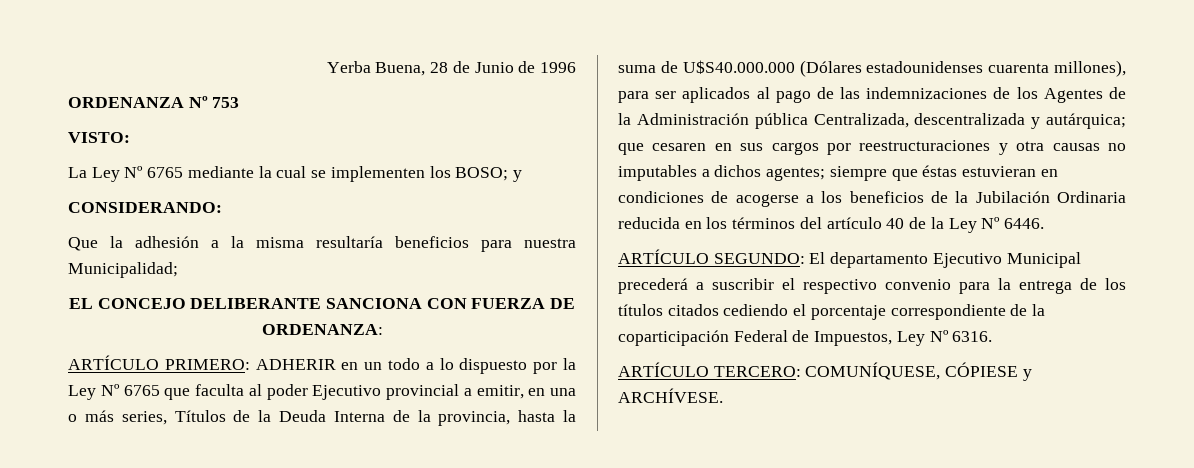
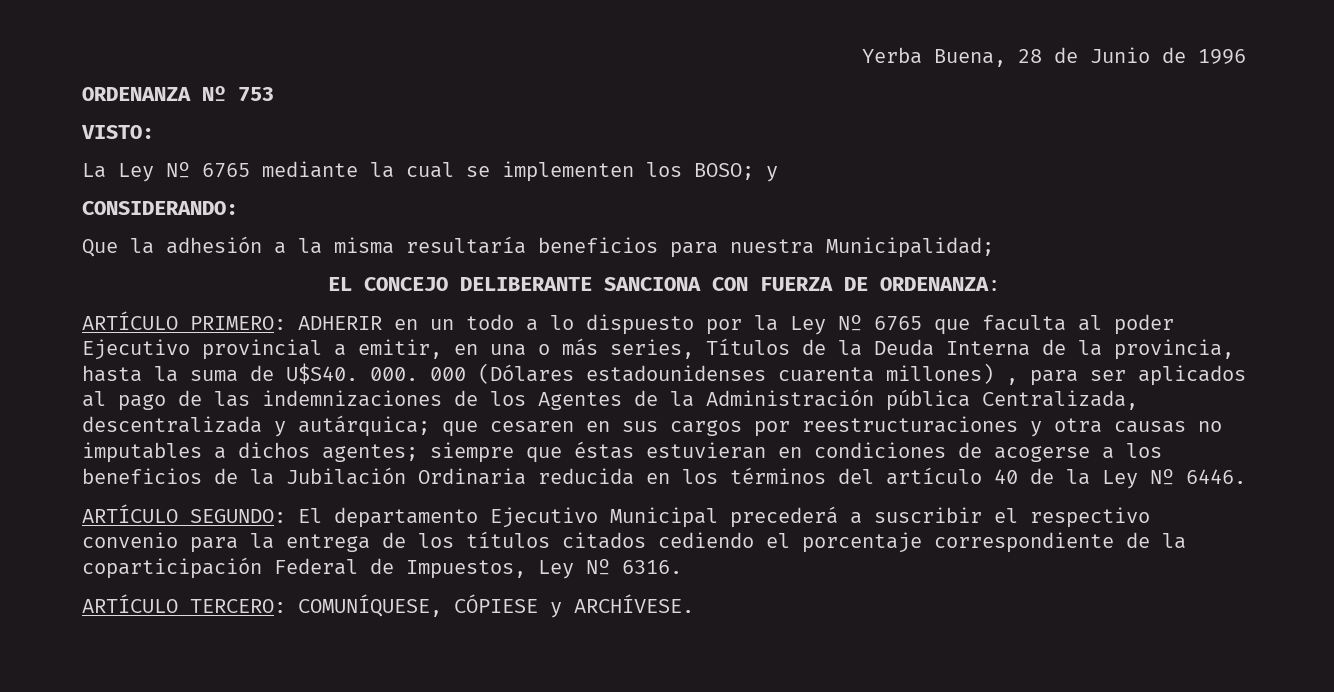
[682,60,795,74] U$S40.000.000 -> [286,363,466,384] U$S40. 000. 000
[1054,60,1126,77] millones), -> [886,363,1018,385] millones) ,

